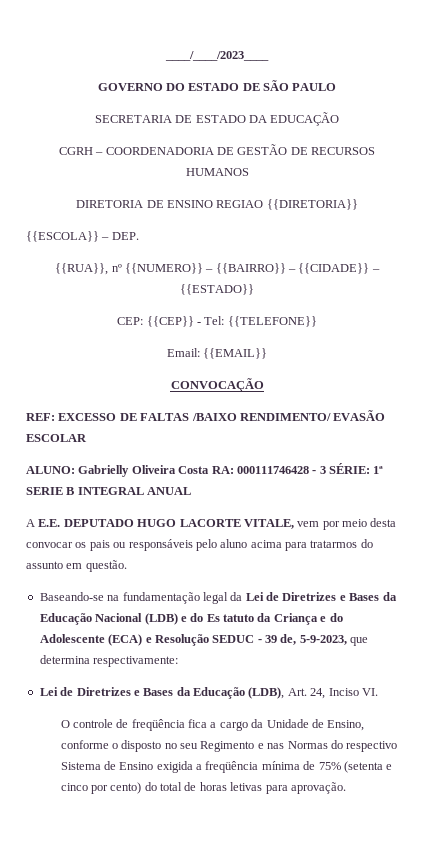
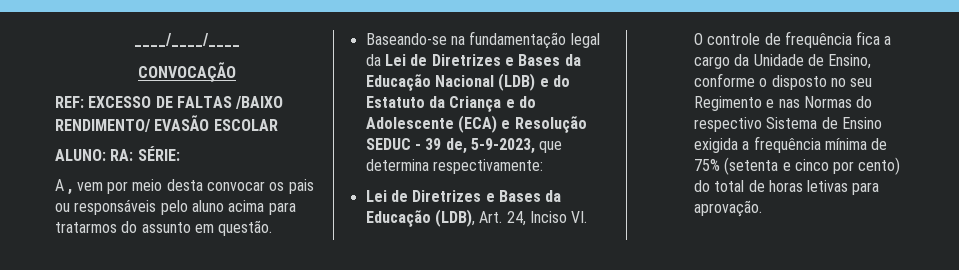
[165,51,269,61] [97,80,337,91] [94,112,340,126] [58,144,376,155] [185,168,249,176] [76,199,358,210] [26,231,139,242] [55,263,380,275] [180,284,254,295] [117,316,317,327] [166,348,268,359] ____/____/2023____ // GOVERNO DO ESTADO DE SÃO PAULO // SECRETARIA DE ESTADO DA EDUCAÇÃO // CGRH – COORDENADORIA DE GESTÃO DE RECURSOS HUMANOS // DIRETORIA DE ENSINO REGIAO {{DIRETORIA}} // {{ESCOLA}} – DEP. // {{RUA}}, nº {{NUMERO}} – {{BAIRRO}} – {{CIDADE}} – {{ESTADO}} // CEP: {{CEP}} - Tel: {{TELEFONE}} // Email: {{EMAIL}} -> [133,33,240,47] ____/____/____
[78,463,384,477] [26,487,192,495] [26,519,294,529] Gabrielly Oliveira Costa RA: 000111746428 - 3 SÉRIE: 1ª SERIE B INTEGRAL ANUAL // A E.E. DEPUTADO HUGO LACORTE VITALE, -> [110,146,180,161] [55,179,73,195] RA: SÉRIE: // A ,
[206,614,254,622] Es tatuto -> [365,96,425,108] Estatuto
[131,719,185,731] freqüência -> [784,31,852,48] frequência
[205,761,259,773] freqüência -> [753,136,821,153] frequência

